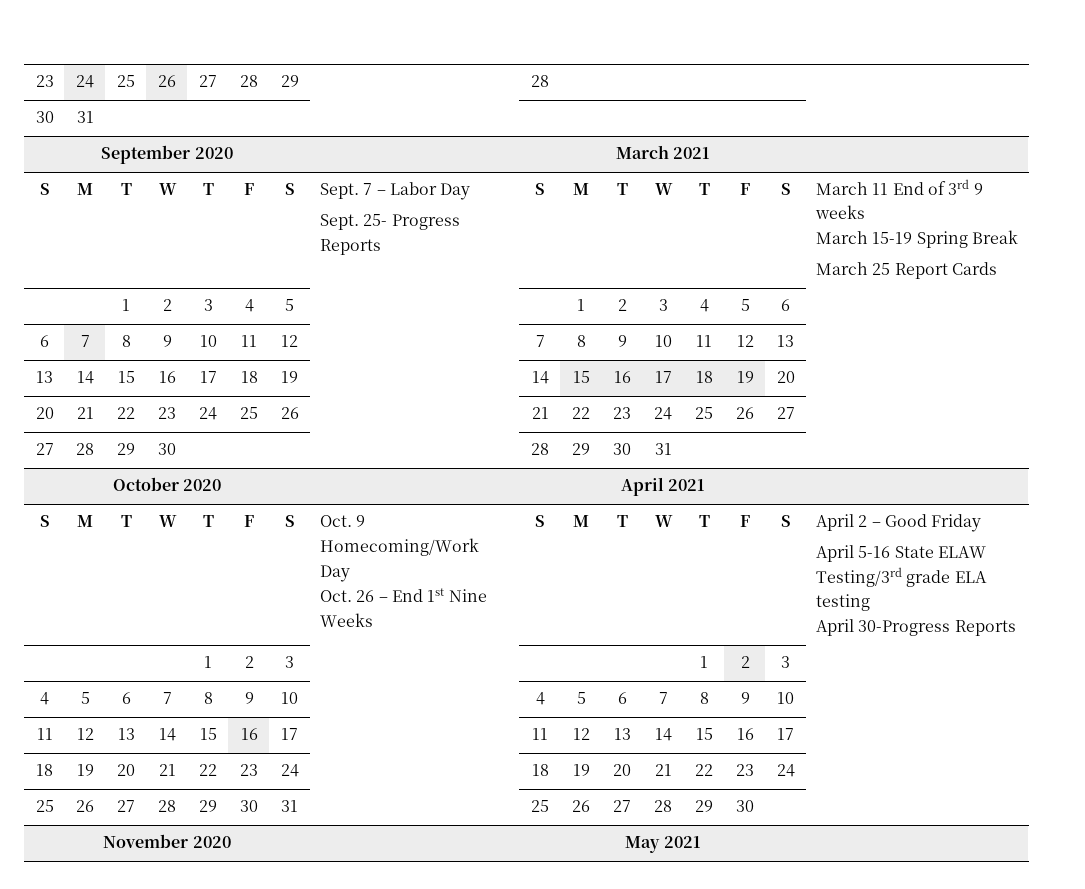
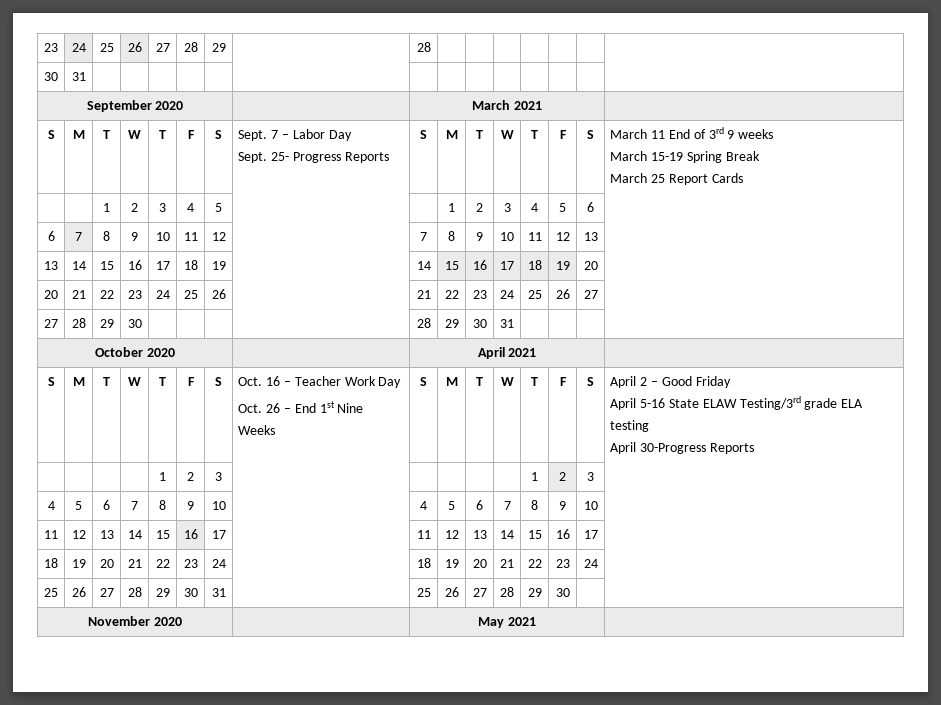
[356,515,366,527] [319,538,479,556] 9 Homecoming/Work -> [266,376,376,386] 16 – Teacher Work

